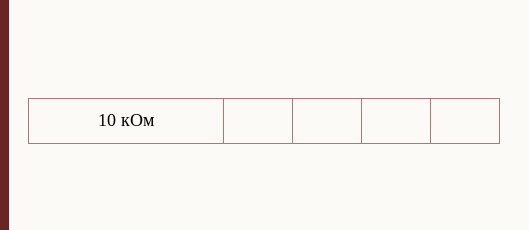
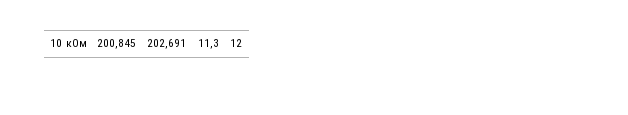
(154, 120) | | | -> [97,39,137,49] [147,39,187,49] [198,39,220,49] [230,39,243,47] 200,845 | 202,691 | 11,3 | 12

